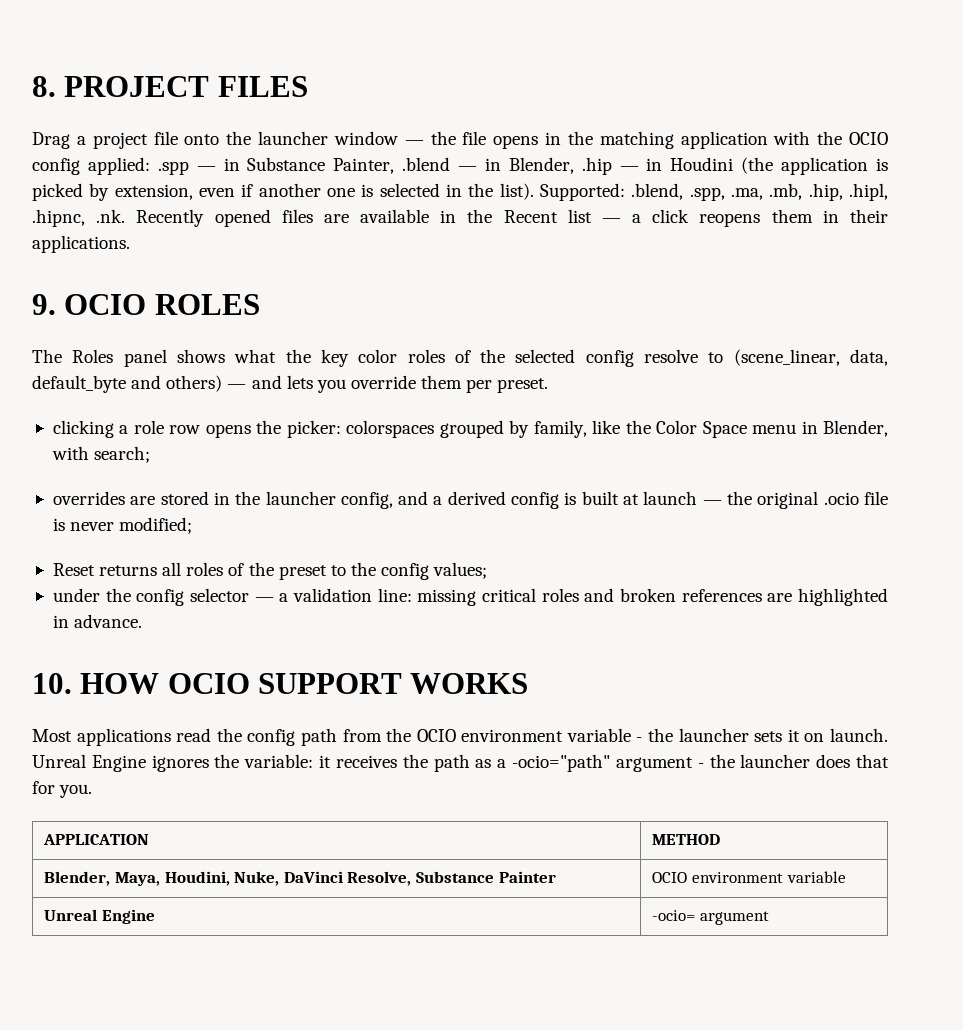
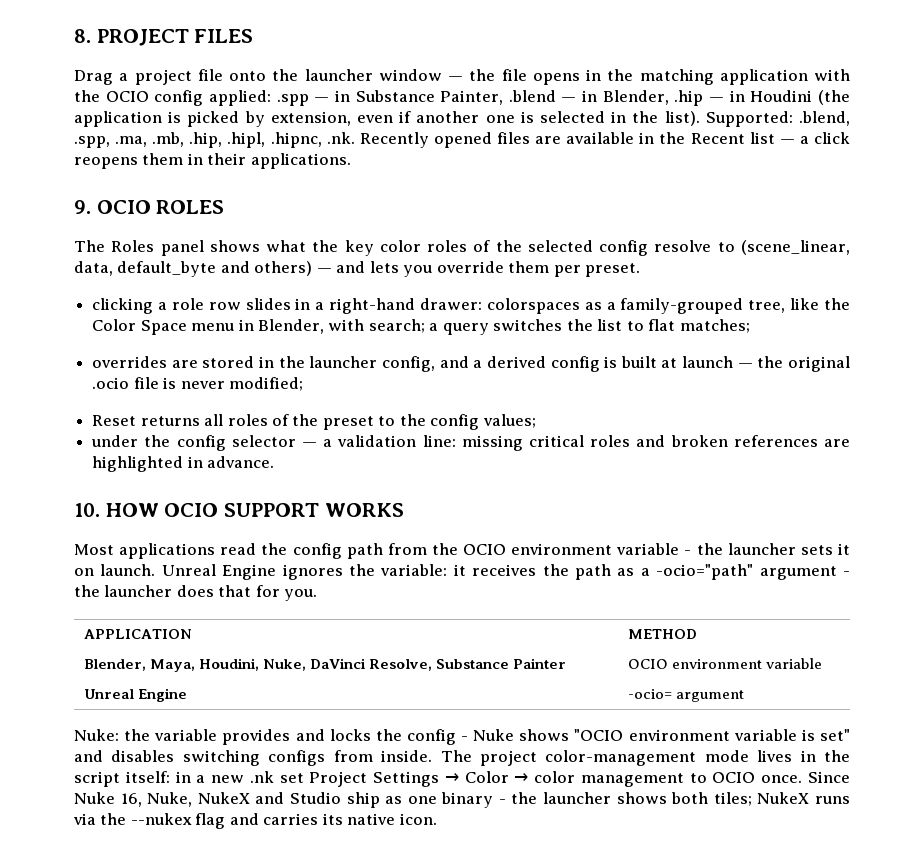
[205,420,587,438] opens the picker: colorspaces grouped by family, -> [245,298,786,314] slides in a right-hand drawer: colorspaces as a family-grouped tree,
(151, 454) none -> [429,319,750,335] a query switches the list to flat matches;
(770, 918) none -> [74,729,850,745] [74,750,850,766] [74,771,850,787] [74,792,851,808] [73,813,437,829] // Nuke: the variable provides and locks the config - Nuke shows "OCIO environment variable is set" and disables switching configs from inside. The project color-management mode lives in the script itself: in a new .nk set Project Settings → Color → color management to OCIO once. Since Nuke 16, Nuke, NukeX and Studio ship as one binary - the launcher shows both tiles; NukeX runs via the --nukex flag and carries its native icon.

